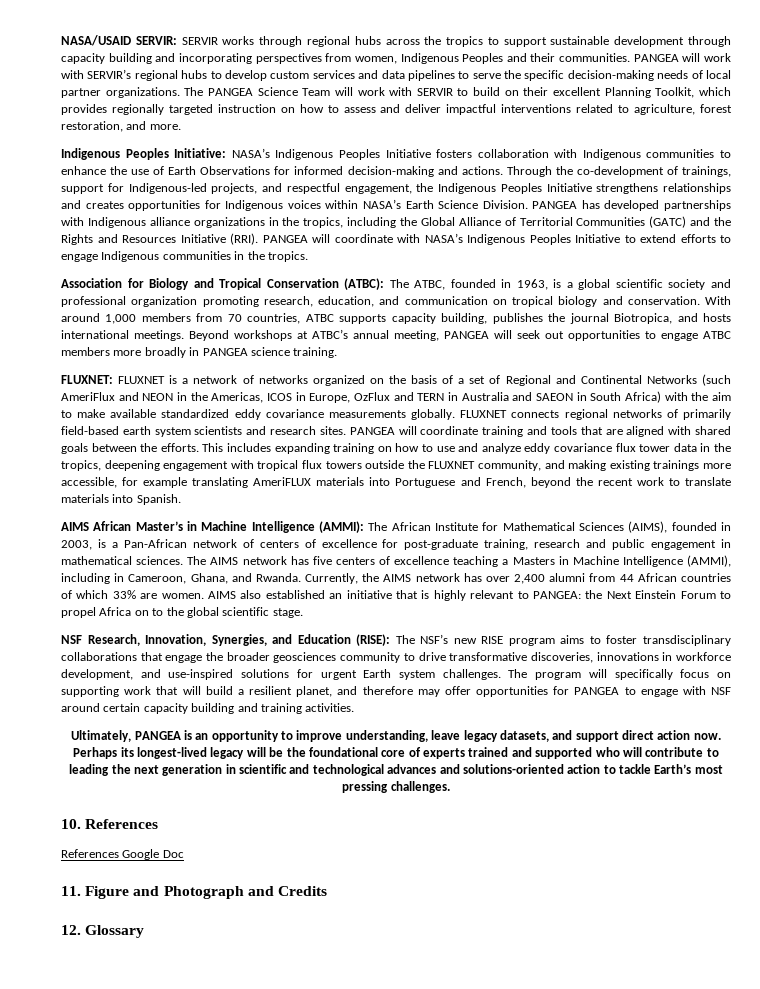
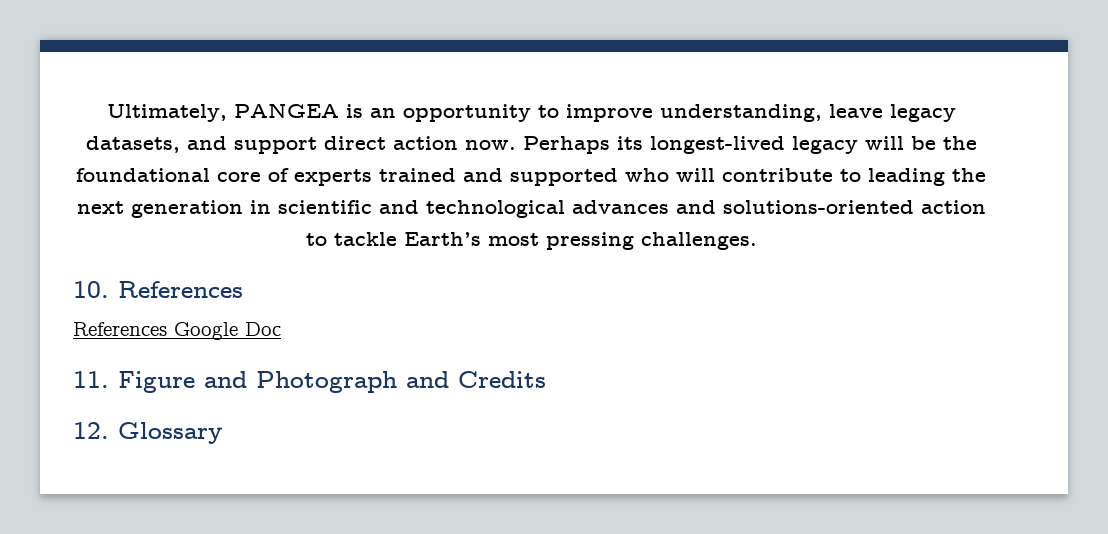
[61,35,731,47] [61,53,731,64] [61,69,732,81] [61,87,731,98] [61,104,732,115] [61,121,181,132] [61,148,732,160] [61,166,732,177] [61,183,731,194] [61,199,731,211] [61,216,731,228] [61,233,731,245] [61,251,308,262] [61,278,731,290] [61,296,731,307] [61,313,731,324] [61,329,731,341] [61,347,338,358] [61,374,731,386] [61,391,731,403] [61,409,731,420] [61,426,732,437] [61,443,732,454] [61,460,732,471] [61,477,732,488] [61,494,181,505] [61,521,731,533] [61,539,731,550] [61,555,731,567] [61,573,731,584] [61,590,731,601] [61,607,303,618] [61,634,731,646] [61,652,732,663] [61,669,731,680] [61,686,731,697] [61,703,355,714] NASA/USAID SERVIR: SERVIR works through regional hubs across the tropics to support sustainable development through capacity building and incorporating perspectives from women, Indigenous Peoples and their communities. PANGEA will work with SERVIR’s regional hubs to develop custom services and data pipelines to serve the specific decision-making needs of local partner organizations. The PANGEA Science Team will work with SERVIR to build on their excellent Planning Toolkit, which provides regionally targeted instruction on how to assess and deliver impactful interventions related to agriculture, forest restoration, and more. // Indigenous Peoples Initiative: NASA’s Indigenous Peoples Initiative fosters collaboration with Indigenous communities to enhance the use of Earth Observations for informed decision-making and actions. Through the co-development of trainings, support for Indigenous-led projects, and respectful engagement, the Indigenous Peoples Initiative strengthens relationships and creates opportunities for Indigenous voices within NASA’s Earth Science Division. PANGEA has developed partnerships with Indigenous alliance organizations in the tropics, including the Global Alliance of Territorial Communities (GATC) and the Rights and Resources Initiative (RRI). PANGEA will coordinate with NASA’s Indigenous Peoples Initiative to extend efforts to engage Indigenous communities in the tropics. // Association for Biology and Tropical Conservation (ATBC): The ATBC, founded in 1963, is a global scientific society and professional organization promoting research, education, and communication on tropical biology and conservation. With around 1,000 members from 70 countries, ATBC supports capacity building, publishes the journal Biotropica, and hosts international meetings. Beyond workshops at ATBC’s annual meeting, PANGEA will seek out opportunities to engage ATBC members more broadly in PANGEA science training. // FLUXNET: FLUXNET is a network of networks organized on the basis of a set of Regional and Continental Networks (such AmeriFlux and NEON in the Americas, ICOS in Europe, OzFlux and TERN in Australia and SAEON in South Africa) with the aim to make available standardized eddy covariance measurements globally. FLUXNET connects regional networks of primarily field-based earth system scientists and research sites. PANGEA will coordinate training and tools that are aligned with shared goals between the efforts. This includes expanding training on how to use and analyze eddy covariance flux tower data in the tropics, deepening engagement with tropical flux towers outside the FLUXNET community, and making existing trainings more accessible, for example translating AmeriFLUX materials into Portuguese and French, beyond the recent work to translate materials into Spanish. // AIMS African Master’s in Machine Intelligence (AMMI): The African Institute for Mathematical Sciences (AIMS), founded in 2003, is a Pan-African network of centers of excellence for post-graduate training, research and public engagement in mathematical sciences. The AIMS network has five centers of excellence teaching a Masters in Machine Intelligence (AMMI), including in Cameroon, Ghana, and Rwanda. Currently, the AIMS network has over 2,400 alumni from 44 African countries of which 33% are women. AIMS also established an initiative that is highly relevant to PANGEA: the Next Einstein Forum to propel Africa on to the global scientific stage. // NSF Research, Innovation, Synergies, and Education (RISE): The NSF’s new RISE program aims to foster transdisciplinary collaborations that engage the broader geosciences community to drive transformative discoveries, innovations in workforce development, and use-inspired solutions for urgent Earth system challenges. The program will specifically focus on supporting work that will build a resilient planet, and therefore may offer opportunities for PANGEA to engage with NSF around certain capacity building and training activities. // -> (106, 113) none

